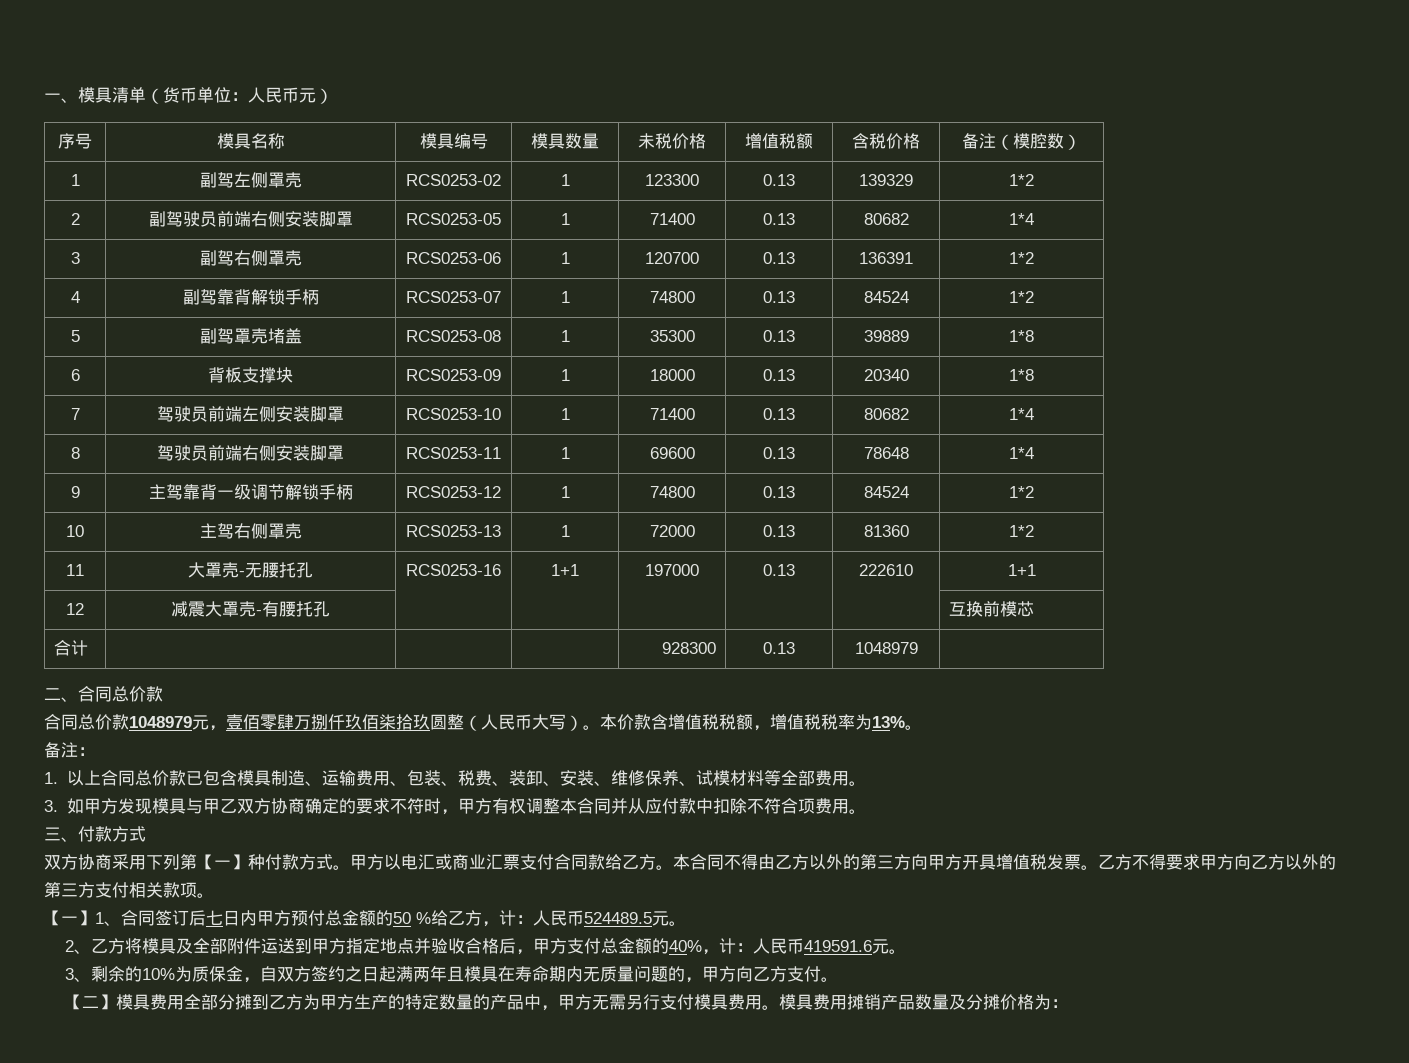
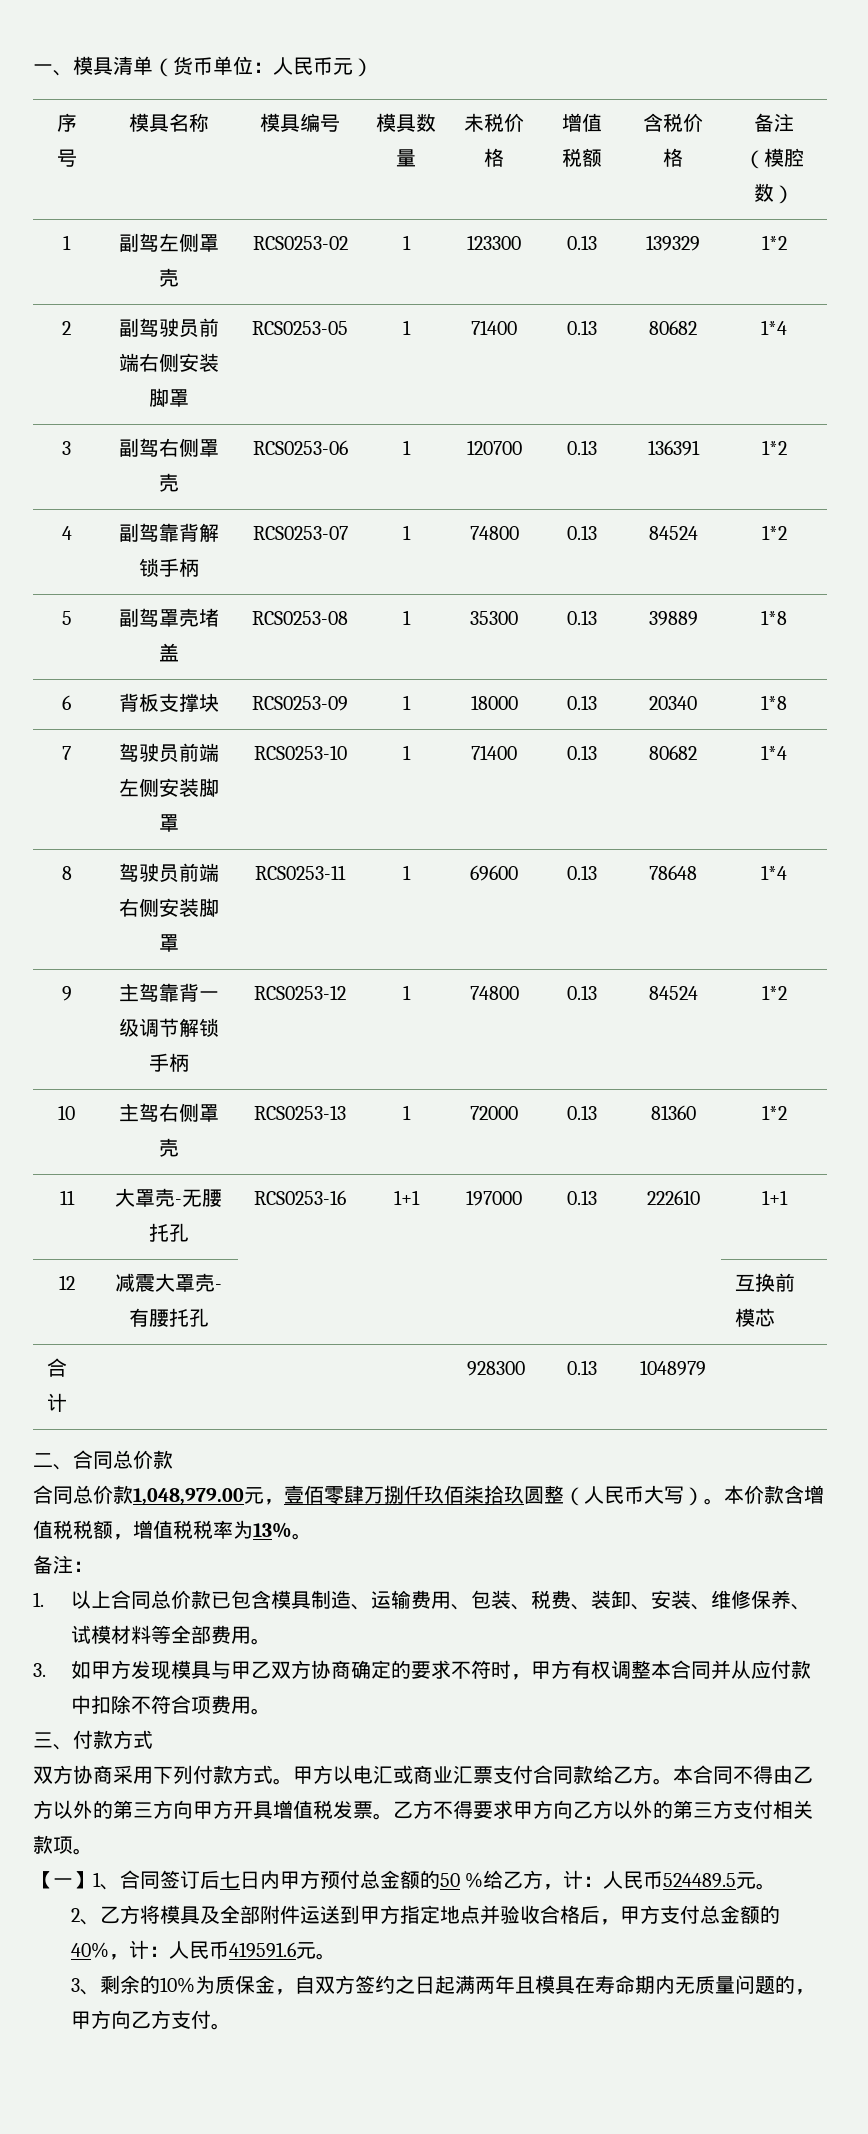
[129,716,192,728] 1048979 -> [133,1488,244,1505] 1,048,979.00
[180,854,265,870] 第【一】种 -> (193, 1774) none
[65,994,1069,1011] // 【二】模具费用全部分摊到乙方为甲方生产的特定数量的产品中，甲方无需另行支付模具费用。模具费用摊销产品数量及分摊价格为： -> (232, 2026) none

